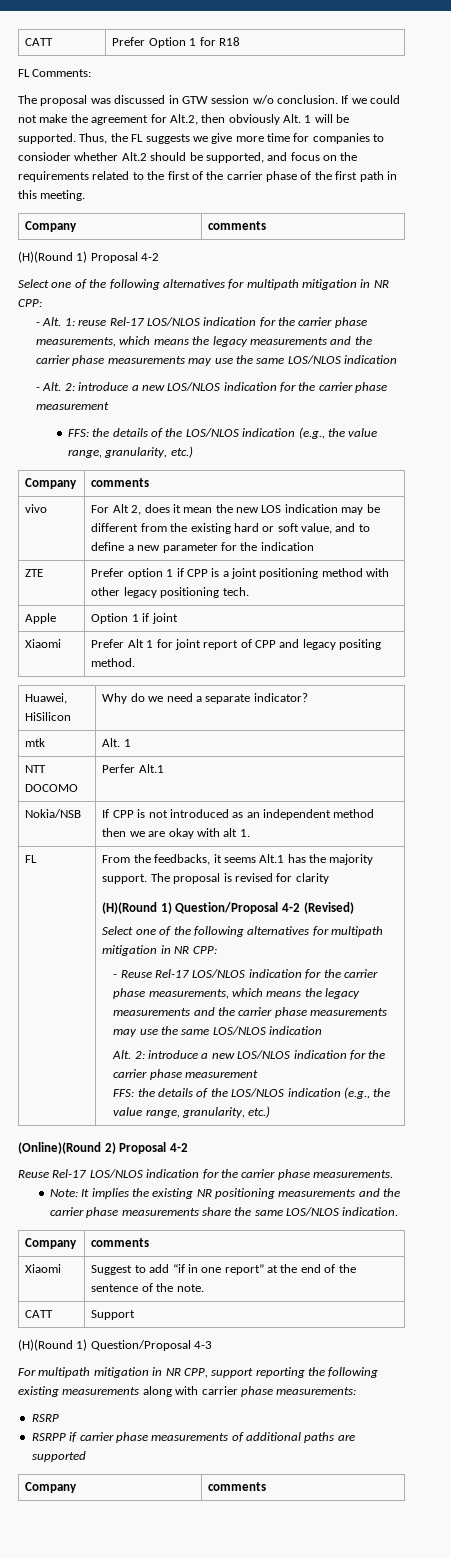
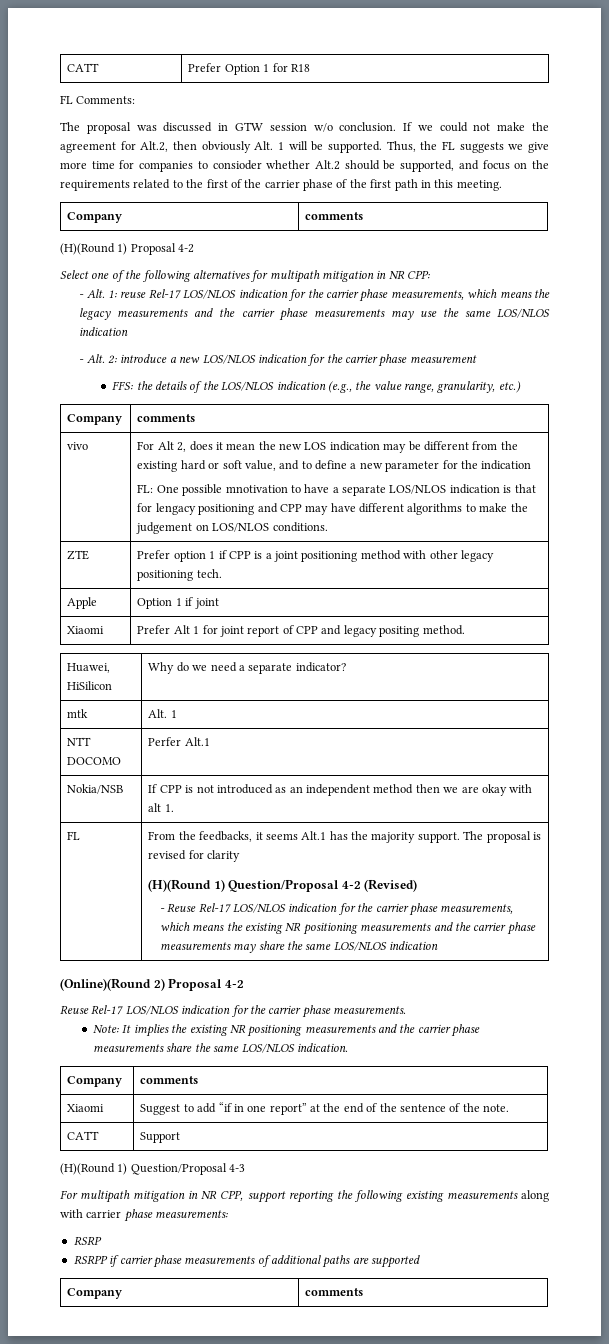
(314, 546) none -> [137,484,536,496] [137,503,528,515] [136,522,328,534] // FL: One possible mnotivation to have a separate LOS/NLOS indication is that for lengacy positioning and CPP may have different algorithms to make the judgement on LOS/NLOS conditions.
[102,926,384,937] [102,945,217,956] // Select one of the following alternatives for multipath mitigation in NR CPP: -> (418, 885) none
[325,988,361,999] [113,1007,388,1018] [113,1026,323,1037] [112,1050,386,1060] [113,1069,259,1080] [113,1087,391,1099] [113,1106,271,1118] legacy measurements and the carrier phase measurements may use the same LOS/NLOS indication // Alt. 2: introduce a new LOS/NLOS indication for the carrier phase measurement // FFS: the details of the LOS/NLOS indication (e.g., the value range, granularity, etc.) -> [245,922,536,935] [159,941,439,953] existing NR positioning measurements and the carrier phase measurements may share the same LOS/NLOS indication

